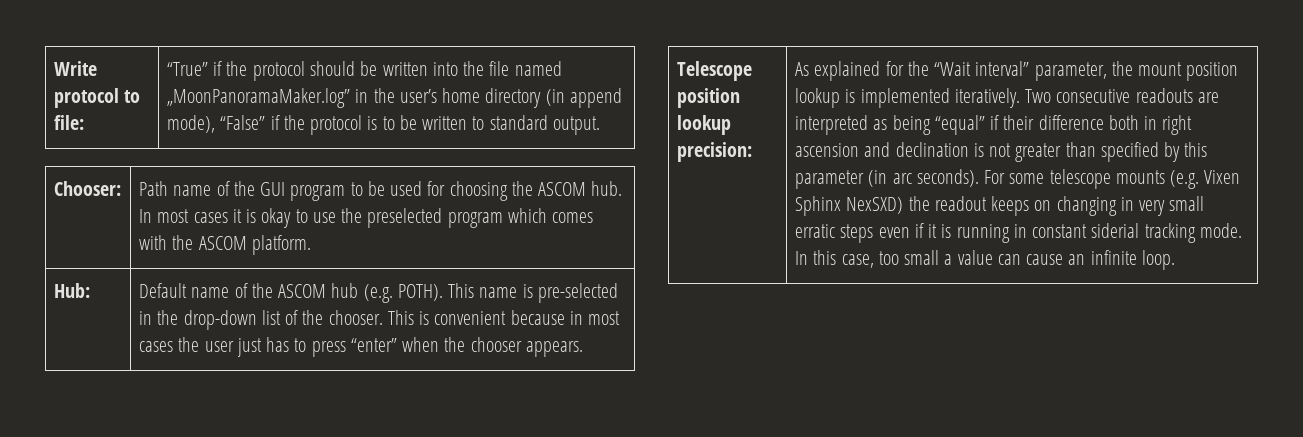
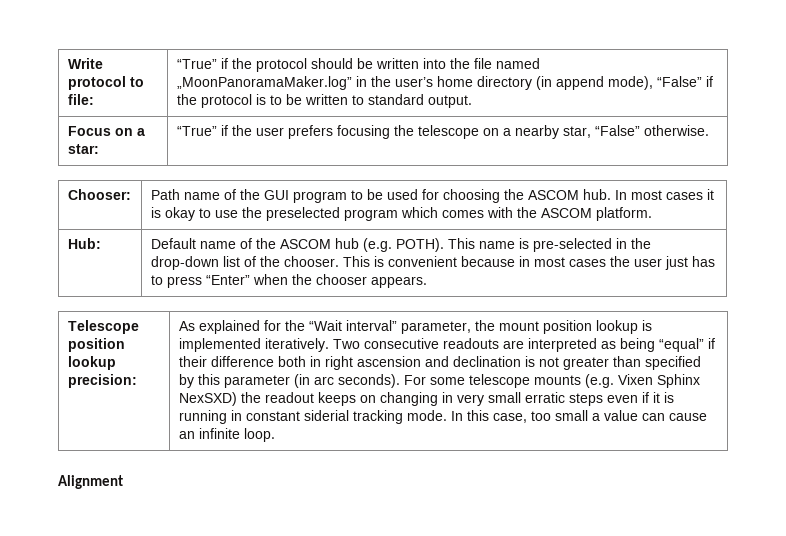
(600, 125) none -> [67,126,145,136] [67,144,99,154] [176,125,709,139] // Focus on a star: | “True” if the user prefers focusing the telescope on a nearby star, “False” otherwise.
[350,338,397,352] “enter” -> [205,275,250,285] “Enter”
(1175, 260) none -> [58,475,123,489] // Alignment

